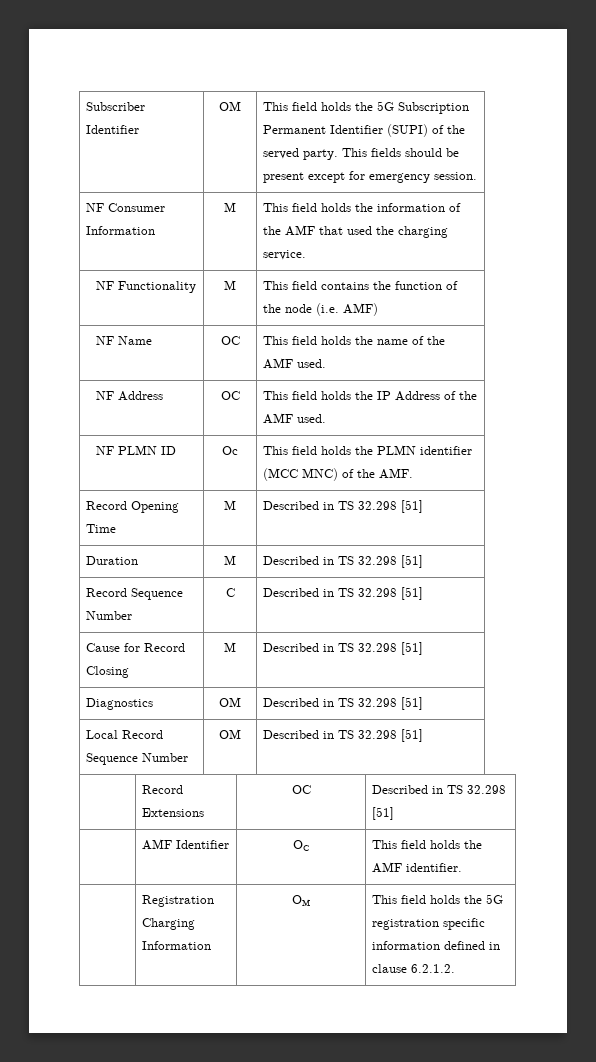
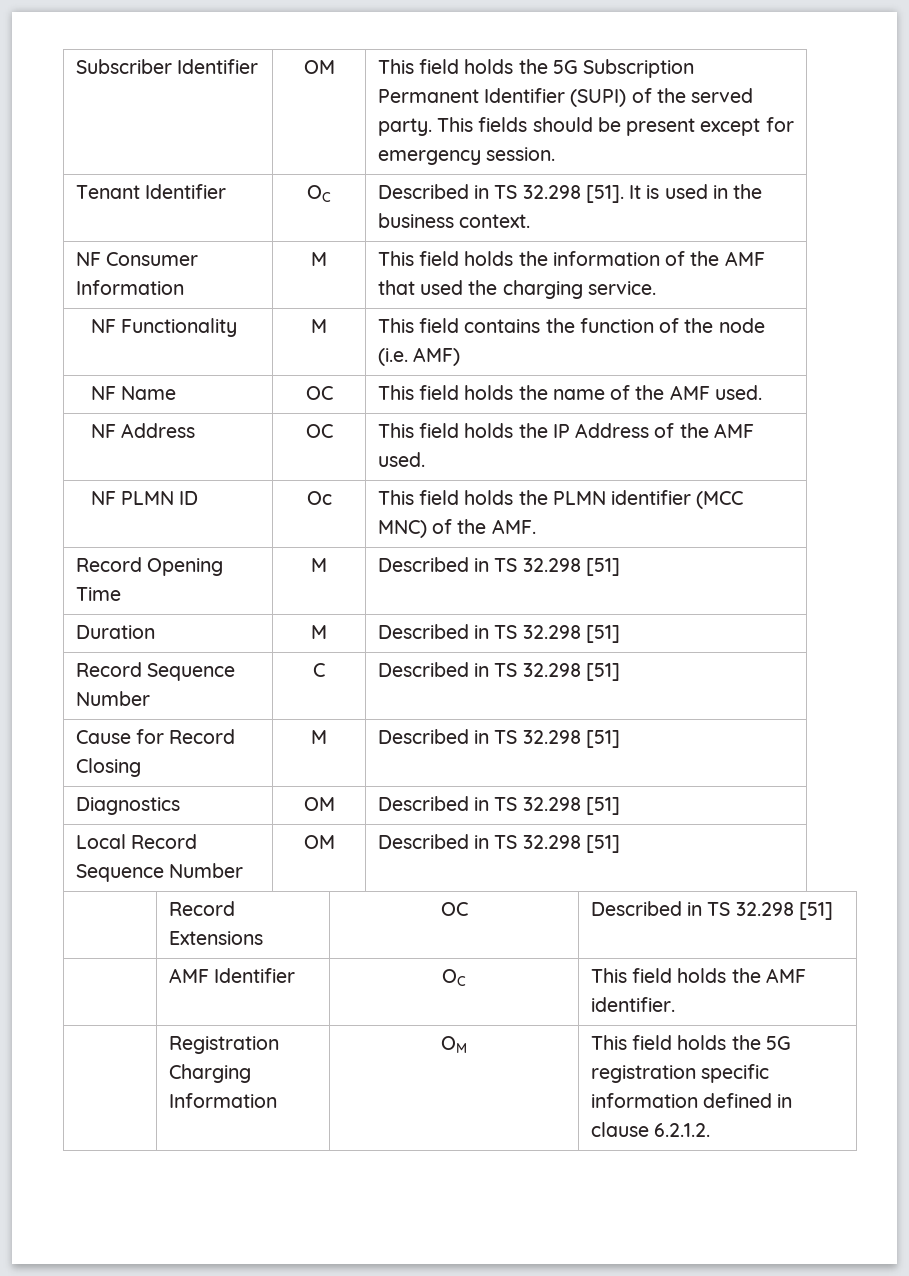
(478, 176) none -> [75,184,227,199] [307,185,331,202] [377,184,763,203] [377,213,531,228] // Tenant Identifier | OC | Described in TS 32.298 [51]. It is used in the business context.

